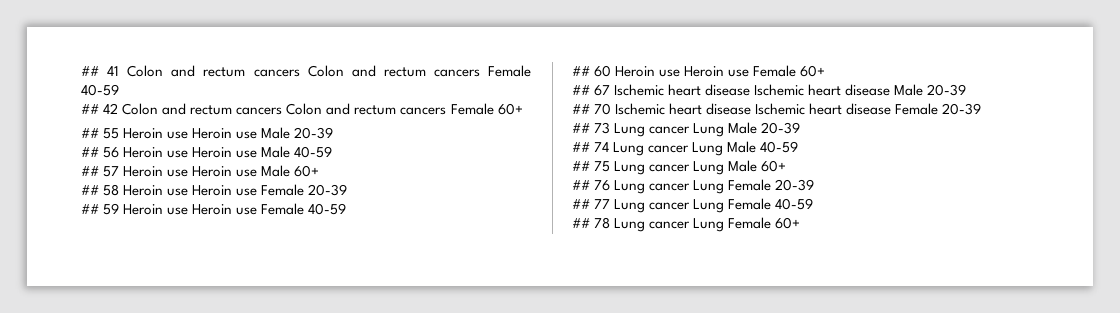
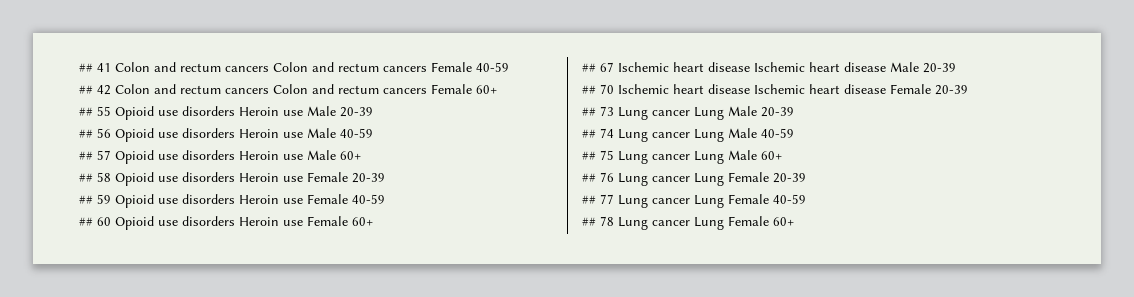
[123,128,189,139] Heroin use -> [115,106,235,120] Opioid use disorders
[123,147,189,158] Heroin use -> [115,128,235,142] Opioid use disorders
[123,166,189,177] Heroin use -> [115,150,235,164] Opioid use disorders
[123,185,189,196] Heroin use -> [115,172,235,186] Opioid use disorders
[123,204,189,215] Heroin use -> [115,194,235,208] Opioid use disorders
[615,66,681,77] Heroin use -> [115,216,235,230] Opioid use disorders

